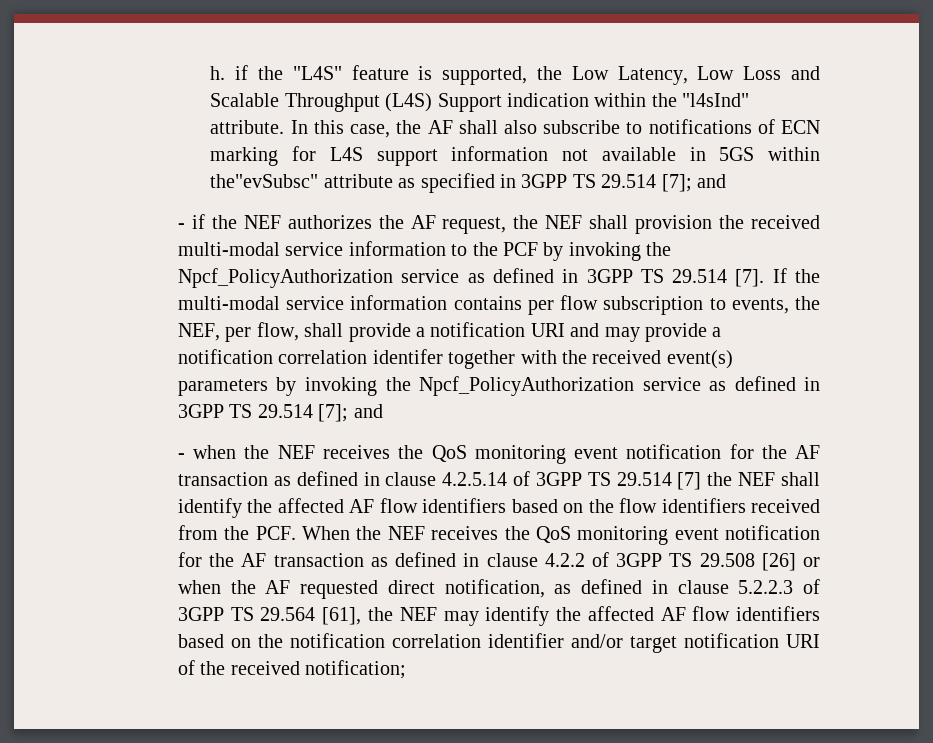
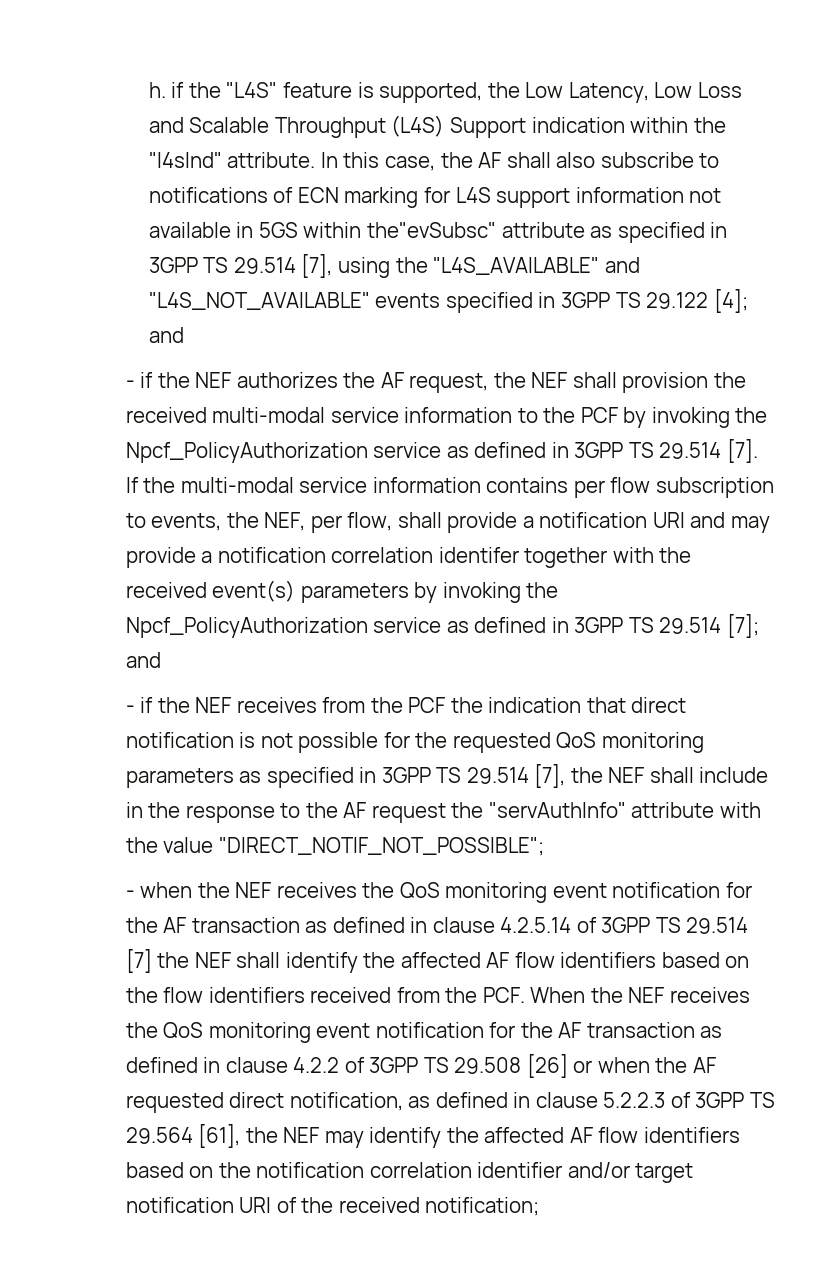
[661,174,692,192] [7]; -> [301,254,640,278] [148,289,748,313] [7], using the "L4S_AVAILABLE" and "L4S_NOT_AVAILABLE" events specified in 3GPP TS 29.122 [4];
(383, 411) none -> [125,697,687,713] [125,732,704,753] [125,764,769,788] [125,802,761,823] [125,837,544,856] // - if the NEF receives from the PCF the indication that direct notification is not possible for the requested QoS monitoring parameters as specified in 3GPP TS 29.514 [7], the NEF shall include in the response to the AF request the "servAuthInfo" attribute with the value "DIRECT_NOTIF_NOT_POSSIBLE";

